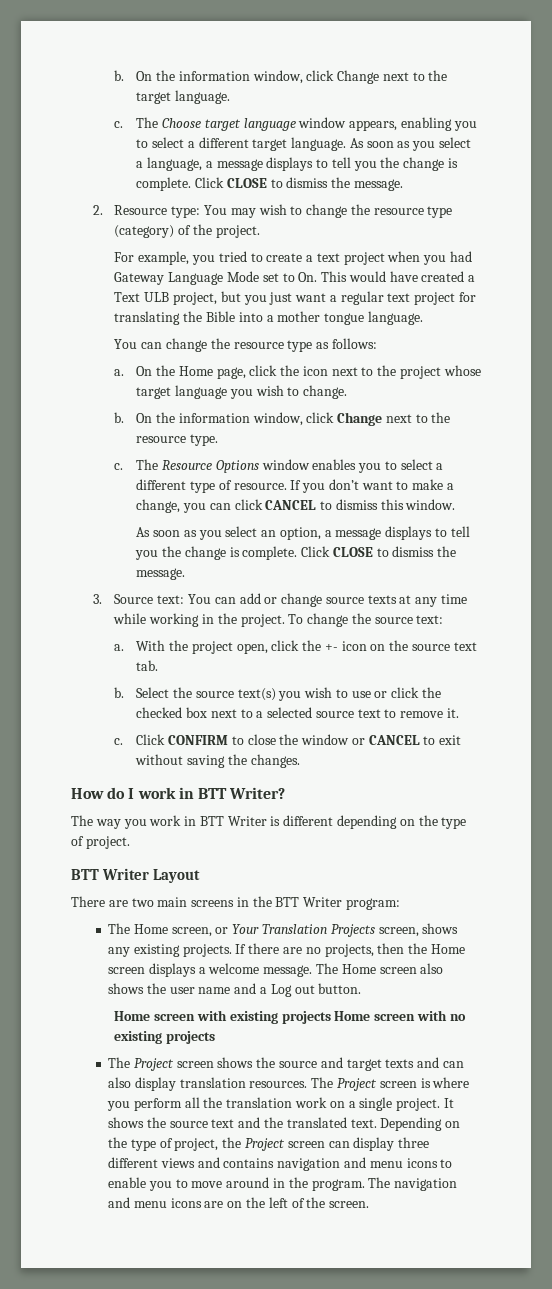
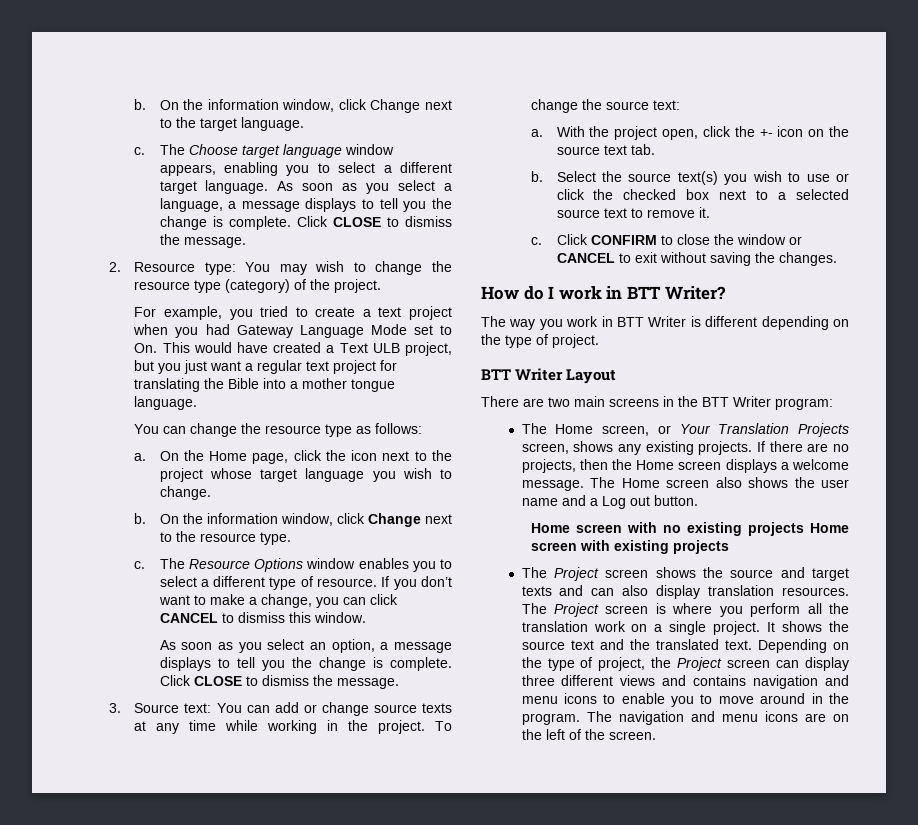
(228, 1015) none -> [663,525,682,533] no
[449,1014,466,1021] no -> (611, 545) none

